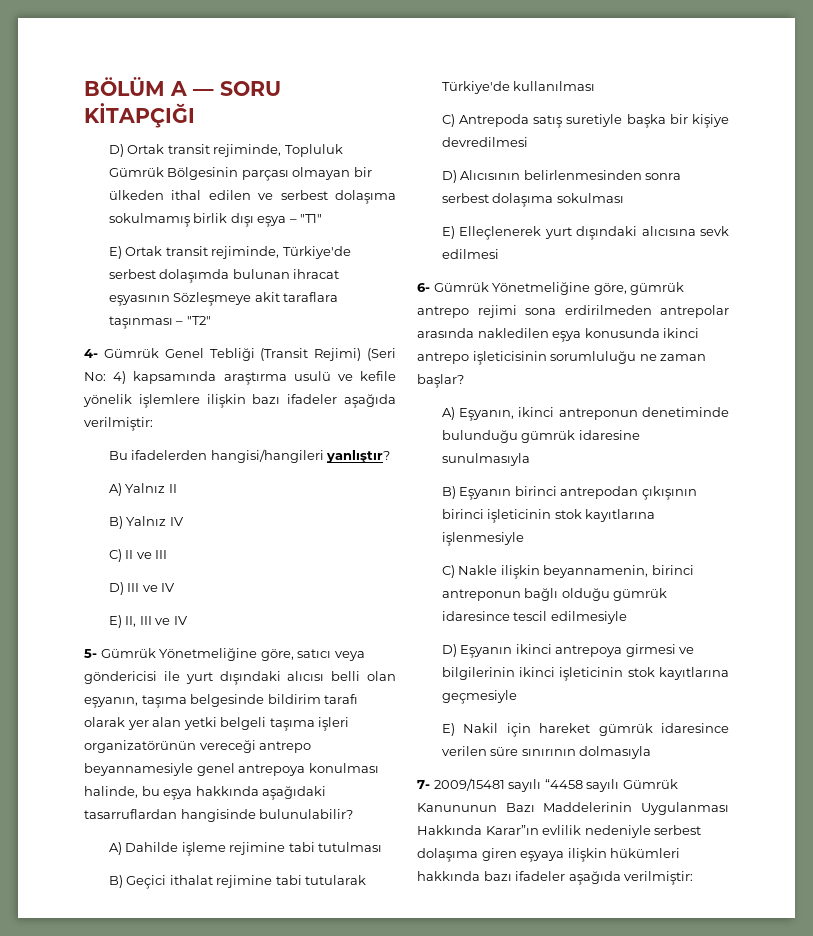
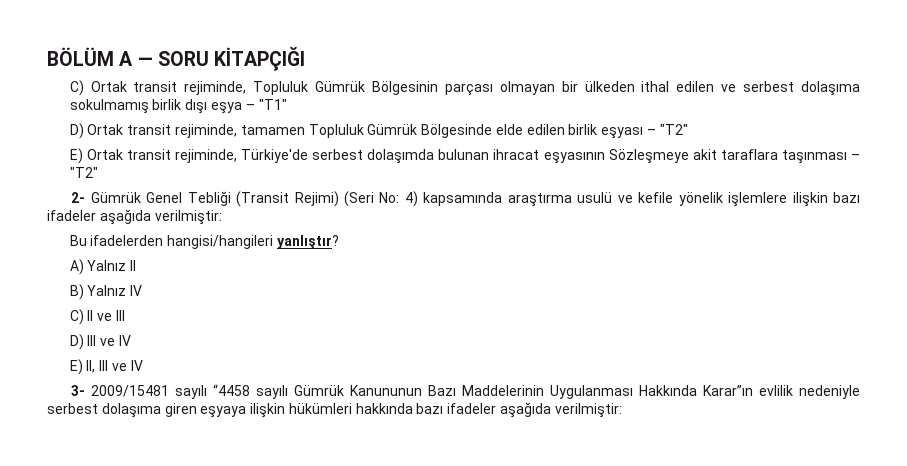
[108,144,124,157] D) -> [69,80,84,96] C)
(323, 218) none -> [69,123,688,139] // D) Ortak transit rejiminde, tamamen Topluluk Gümrük Bölgesinde elde edilen birlik eşyası – "T2"
[84,349,98,358] 4- -> [71,192,86,203] 2-
[84,648,365,661] [84,671,396,685] [84,694,359,708] [84,717,350,731] [84,740,312,753] [84,763,379,776] [84,786,327,800] [84,809,354,822] [108,842,383,856] [108,875,367,889] [441,81,596,94] [441,114,729,128] [441,137,528,147] [441,170,682,183] [441,193,624,207] [441,226,729,240] [441,249,499,259] [417,282,685,295] [417,305,729,318] [417,328,700,342] [417,351,707,365] [417,374,464,388] [441,407,729,421] [441,430,640,443] [441,453,530,466] [441,486,697,500] [441,509,656,523] [441,532,524,546] [441,565,694,579] [441,588,668,601] [441,611,627,624] [441,644,695,658] [441,667,729,681] [441,690,517,704] [441,723,729,737] [441,746,652,759] [417,780,430,789] 5- Gümrük Yönetmeliğine göre, satıcı veya göndericisi ile yurt dışındaki alıcısı belli olan eşyanın, taşıma belgesinde bildirim tarafı olarak yer alan yetki belgeli taşıma işleri organizatörünün vereceği antrepo beyannamesiyle genel antrepoya konulması halinde, bu eşya hakkında aşağıdaki tasarruflardan hangisinde bulunulabilir? // A) Dahilde işleme rejimine tabi tutulması // B) Geçici ithalat rejimine tabi tutularak Türkiye'de kullanılması // C) Antrepoda satış suretiyle başka bir kişiye devredilmesi // D) Alıcısının belirlenmesinden sonra serbest dolaşıma sokulması // E) Elleçlenerek yurt dışındaki alıcısına sevk edilmesi // 6- Gümrük Yönetmeliğine göre, gümrük antrepo rejimi sona erdirilmeden antrepolar arasında nakledilen eşya konusunda ikinci antrepo işleticisinin sorumluluğu ne zaman başlar? // A) Eşyanın, ikinci antreponun denetiminde bulunduğu gümrük idaresine sunulmasıyla // B) Eşyanın birinci antrepodan çıkışının birinci işleticinin stok kayıtlarına işlenmesiyle // C) Nakle ilişkin beyannamenin, birinci antreponun bağlı olduğu gümrük idaresince tescil edilmesiyle // D) Eşyanın ikinci antrepoya girmesi ve bilgilerinin ikinci işleticinin stok kayıtlarına geçmesiyle // E) Nakil için hareket gümrük idaresince verilen süre sınırının dolmasıyla // 7- -> [71,385,86,396] 3-

